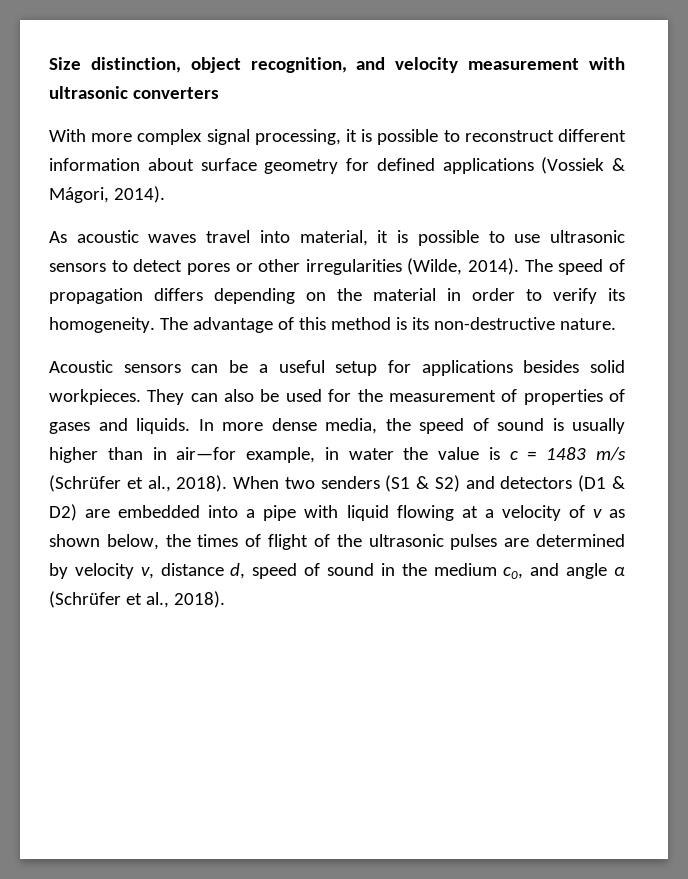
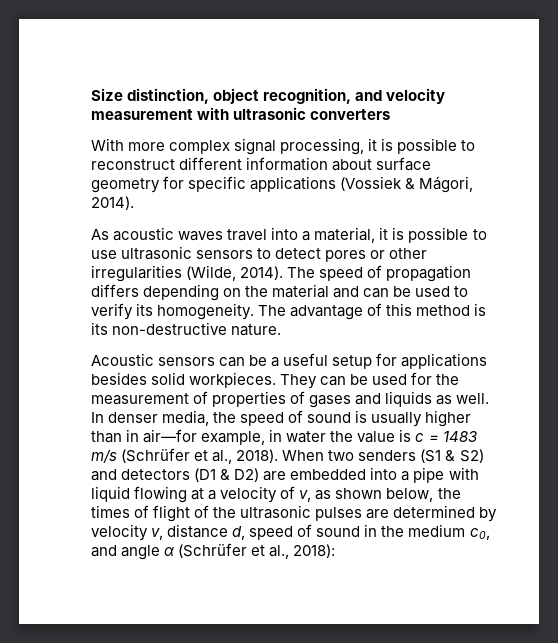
[376,158,435,171] defined -> [188,176,247,192] specific
(290, 236) none -> [302,231,311,241] a
[447,288,515,301] in order -> [333,286,451,298] and can be used
[224,389,255,402] also -> (347, 381) none
[136,418,317,434] liquids. In more dense -> [385,391,490,407] [91,412,159,423] liquids as well. In denser
[592,509,602,518] v -> [299,490,312,502] v,
[173,591,225,608] 2018). -> [293,544,336,558] 2018):

